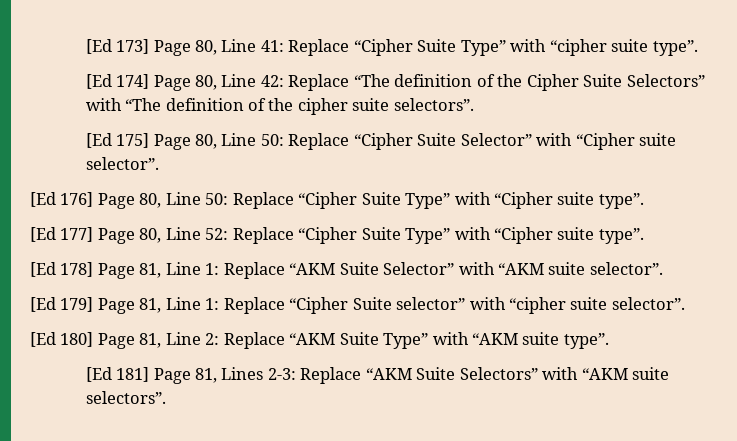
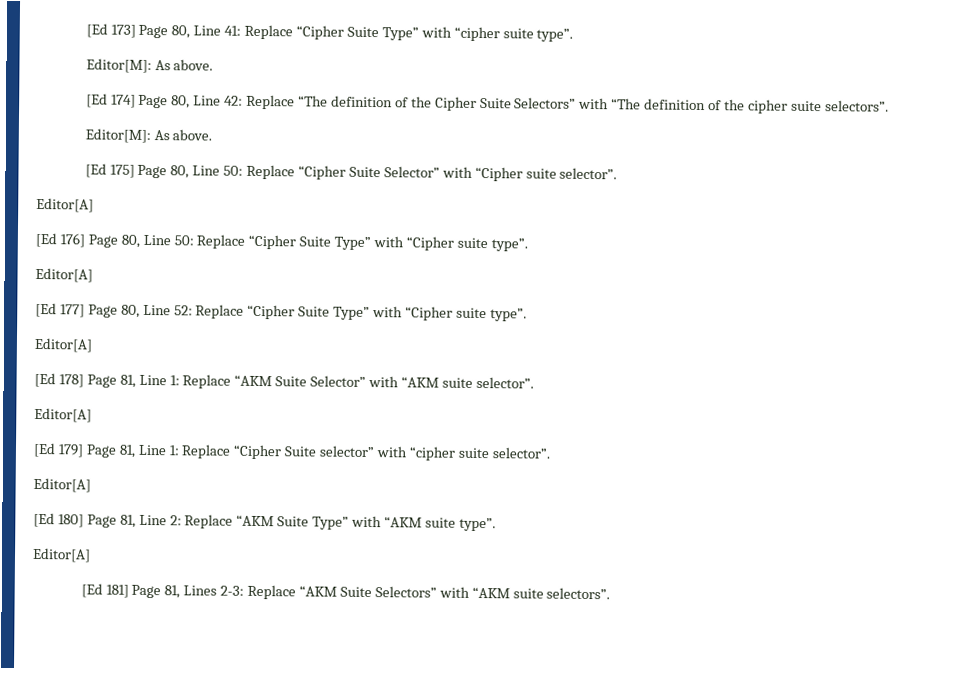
(698, 48) none -> [85,58,214,74] // Editor[M]: As above.
(474, 104) none -> [84,128,213,144] // Editor[M]: As above.
(159, 163) none -> [36,197,94,213] // Editor[A]
(644, 201) none -> [35,267,93,283] // Editor[A]
(644, 236) none -> [34,337,92,353] // Editor[A]
(663, 268) none -> [34,407,92,423] // Editor[A]
(685, 303) none -> [33,477,91,493] // Editor[A]
(609, 341) none -> [32,547,91,563] // Editor[A]

